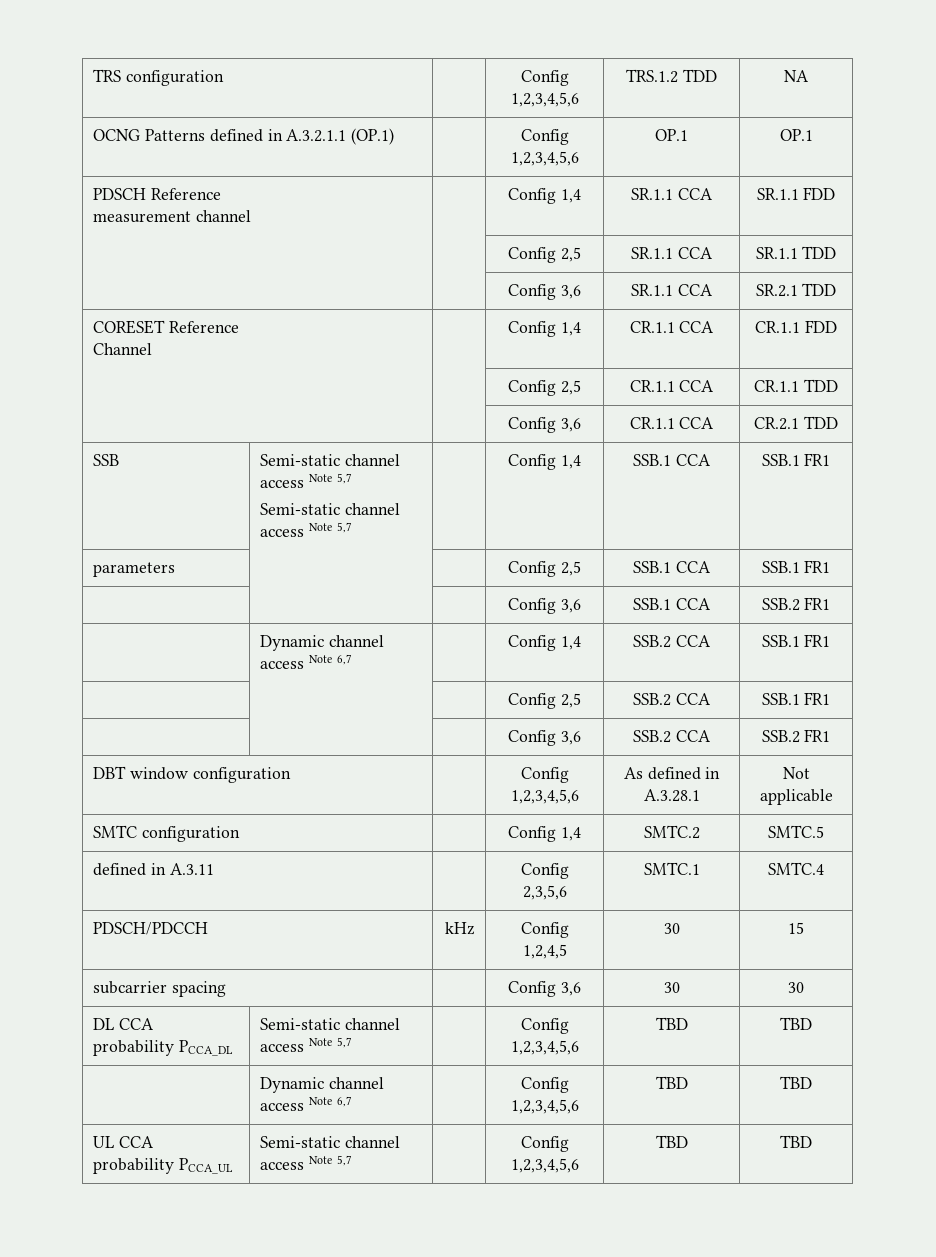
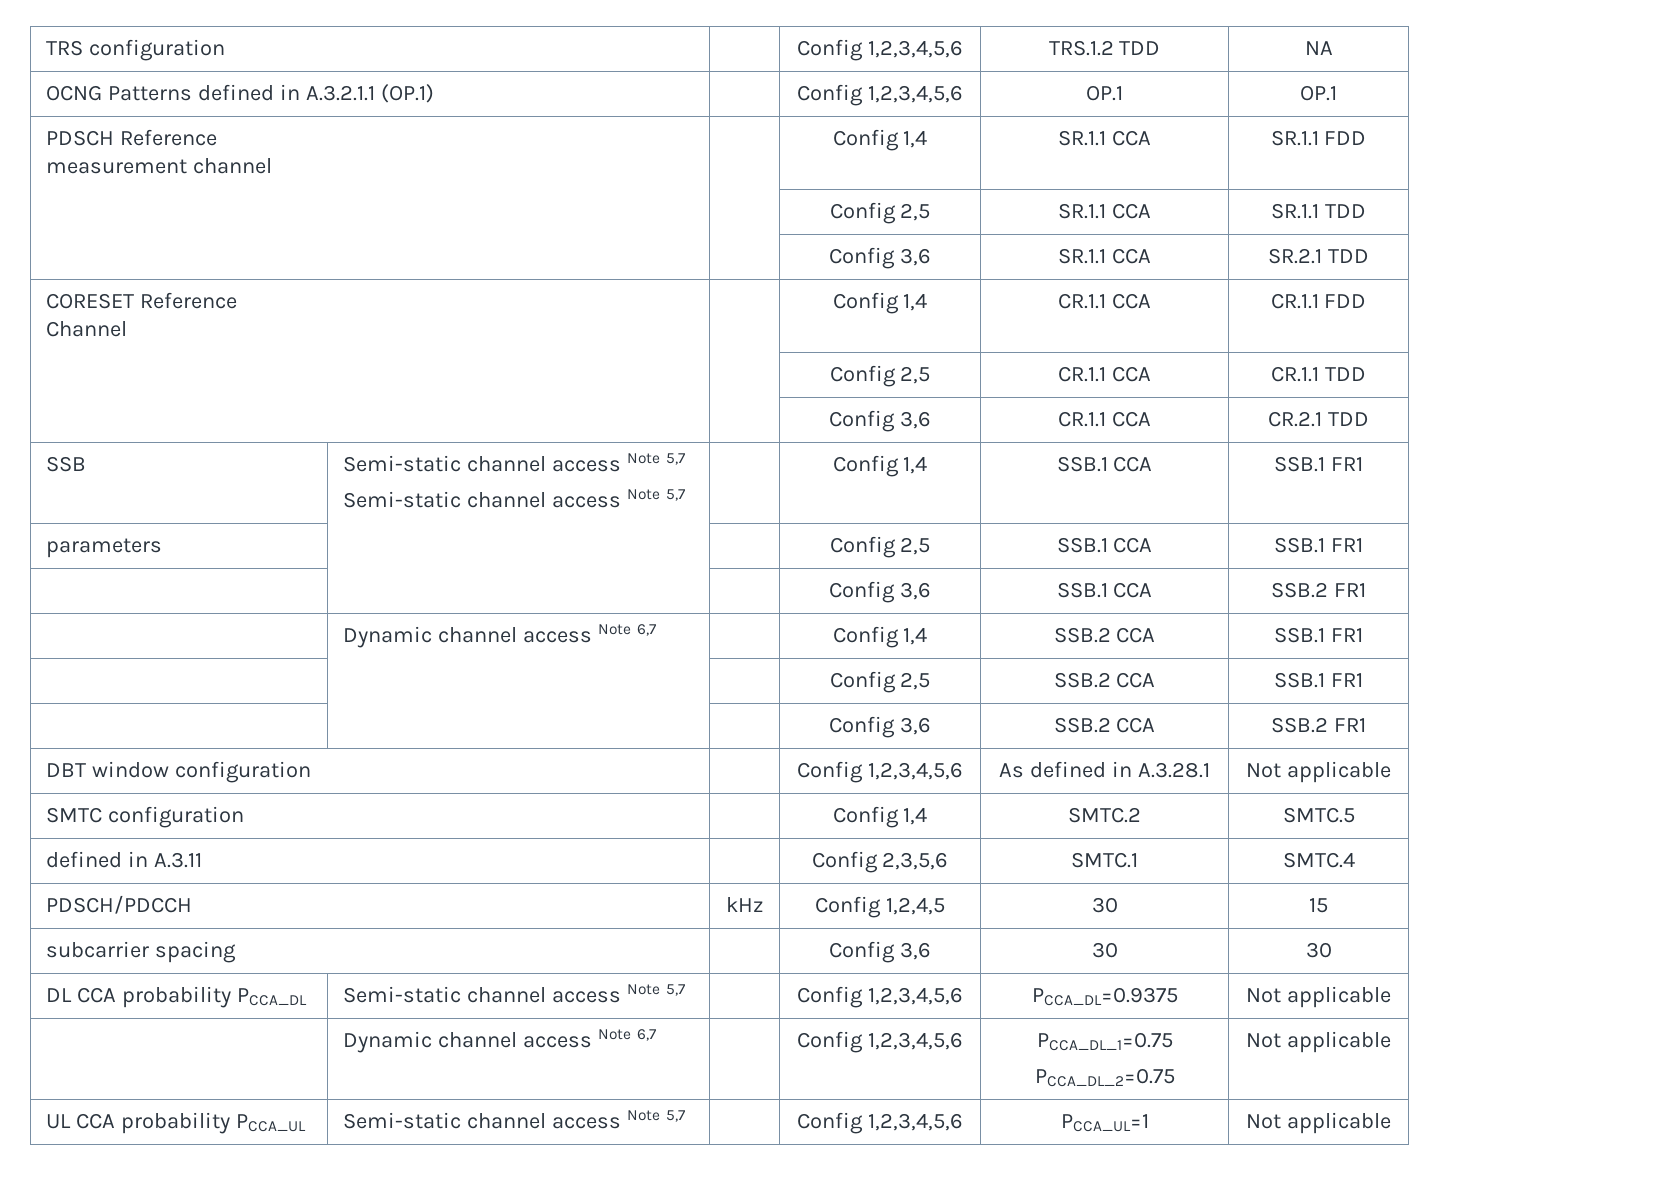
[655,1017,688,1030] [780,1017,812,1030] TBD | TBD -> [1031,987,1178,1006] [1246,986,1391,1008] PCCA_DL=0.9375 | Not applicable
[655,1076,688,1089] [780,1076,812,1089] TBD | TBD -> [1036,1032,1173,1051] [1034,1068,1175,1087] [1246,1031,1391,1053] PCCA_DL_1=0.75 // PCCA_DL_2=0.75 | Not applicable
[655,1135,688,1148] [780,1135,812,1148] TBD | TBD -> [1060,1114,1149,1132] [1246,1112,1391,1134] PCCA_UL=1 | Not applicable

